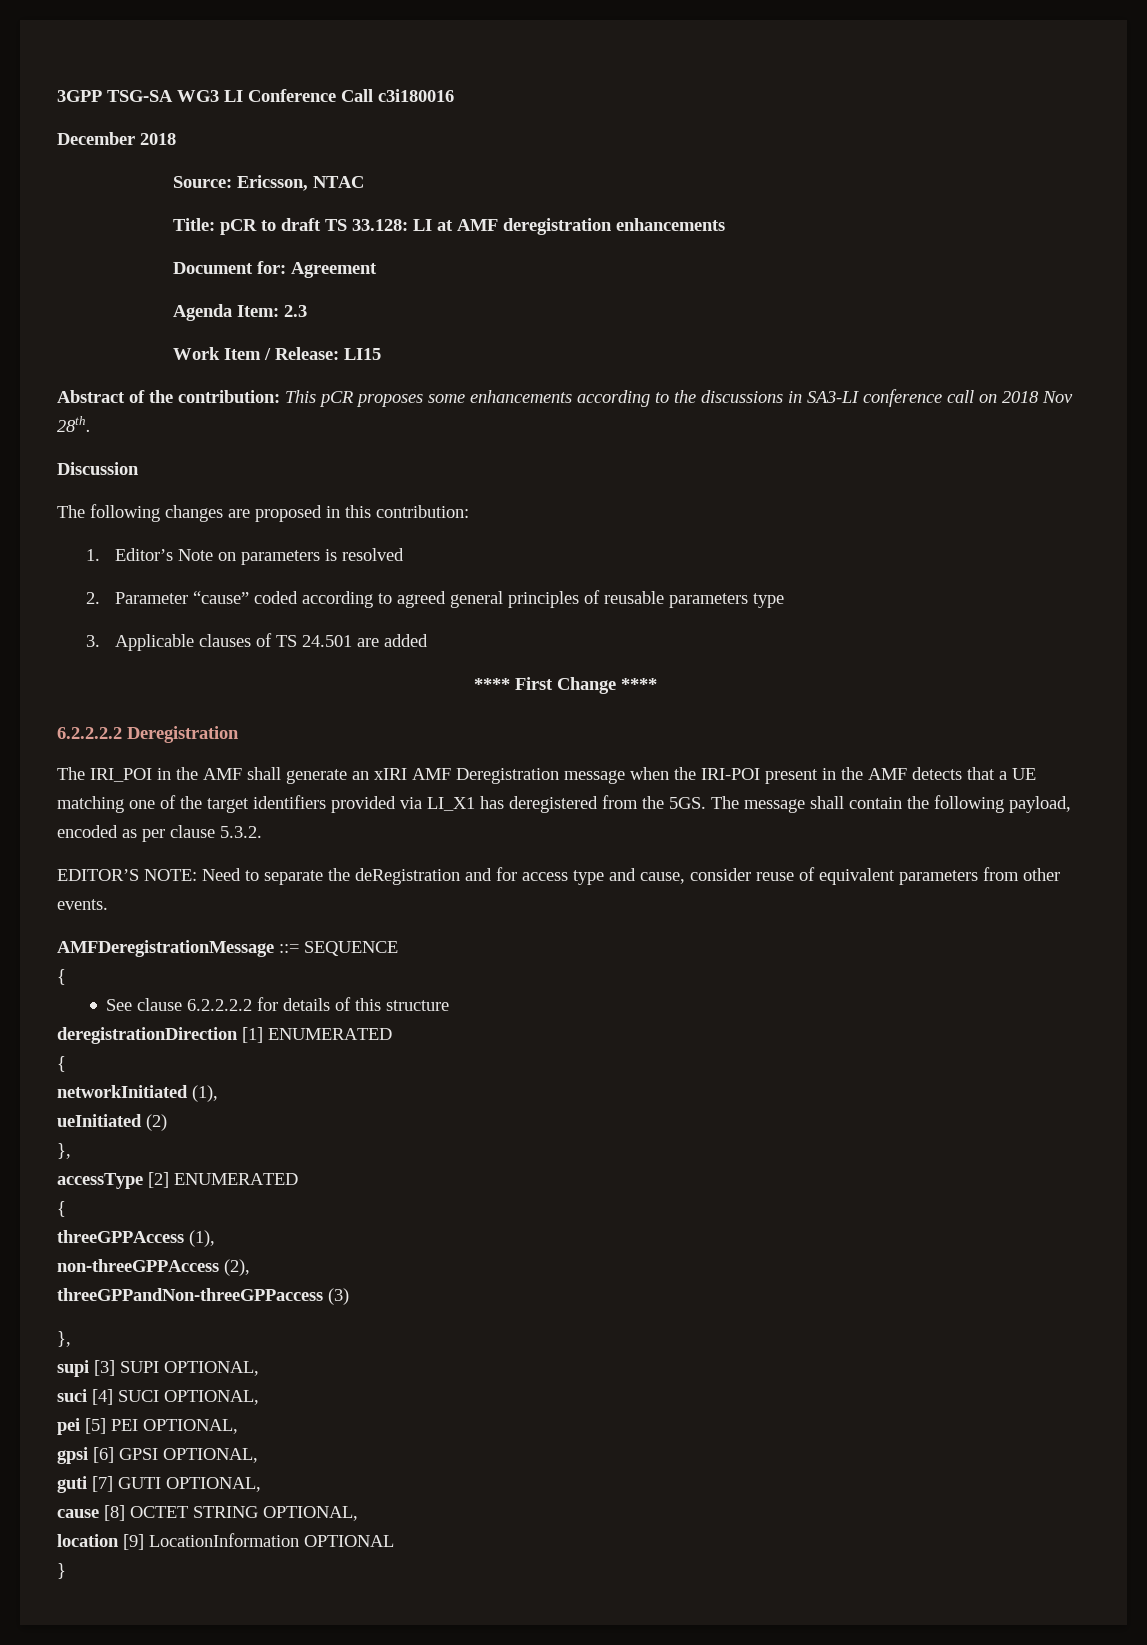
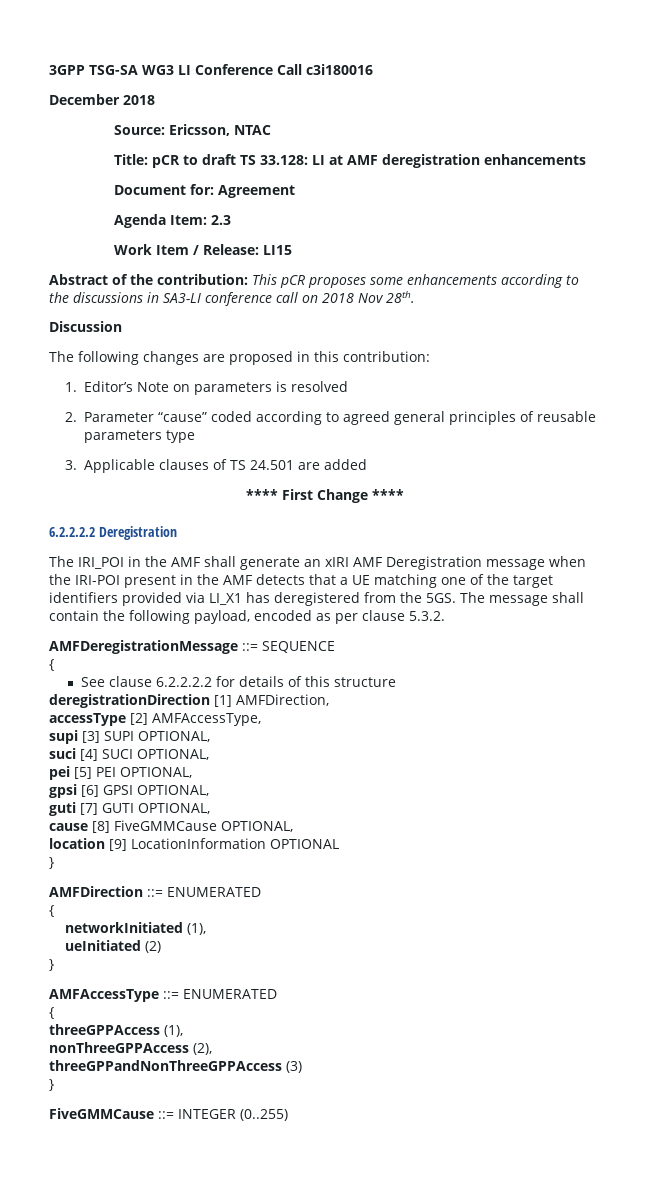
[57,867,1060,885] [57,899,108,910] // EDITOR’S NOTE: Need to separate the deRegistration and for access type and cause, consider reuse of equivalent parameters from other events. -> (445, 616) none
[268,1028,392,1040] [57,1056,66,1072] [57,1085,218,1102] [57,1114,167,1131] [57,1143,71,1159] [57,1172,298,1189] [57,1201,66,1217] [57,1230,215,1247] [57,1259,250,1276] [57,1288,349,1305] [57,1331,71,1347] ENUMERATED // { // networkInitiated (1), // ueInitiated (2) // }, // accessType [2] ENUMERATED // { // threeGPPAccess (1), // non-threeGPPAccess (2), // threeGPPandNon-threeGPPaccess (3) // }, -> [236,694,329,706] [49,713,261,726] AMFDirection, // accessType [2] AMFAccessType,
[130,1506,258,1518] OCTET STRING -> [114,820,217,831] FiveGMMCause
(66, 1571) none -> [49,886,261,897] [49,905,54,917] [65,922,207,935] [65,940,162,953] [49,959,54,971] [49,989,277,1002] [49,1007,54,1019] [49,1024,183,1037] [49,1042,212,1055] [49,1060,302,1073] [49,1079,54,1091] [49,1108,288,1121] // AMFDirection ::= ENUMERATED // { // networkInitiated (1), // ueInitiated (2) // } // AMFAccessType ::= ENUMERATED // { // threeGPPAccess (1), // nonThreeGPPAccess (2), // threeGPPandNonThreeGPPAccess (3) // } // FiveGMMCause ::= INTEGER (0..255)

